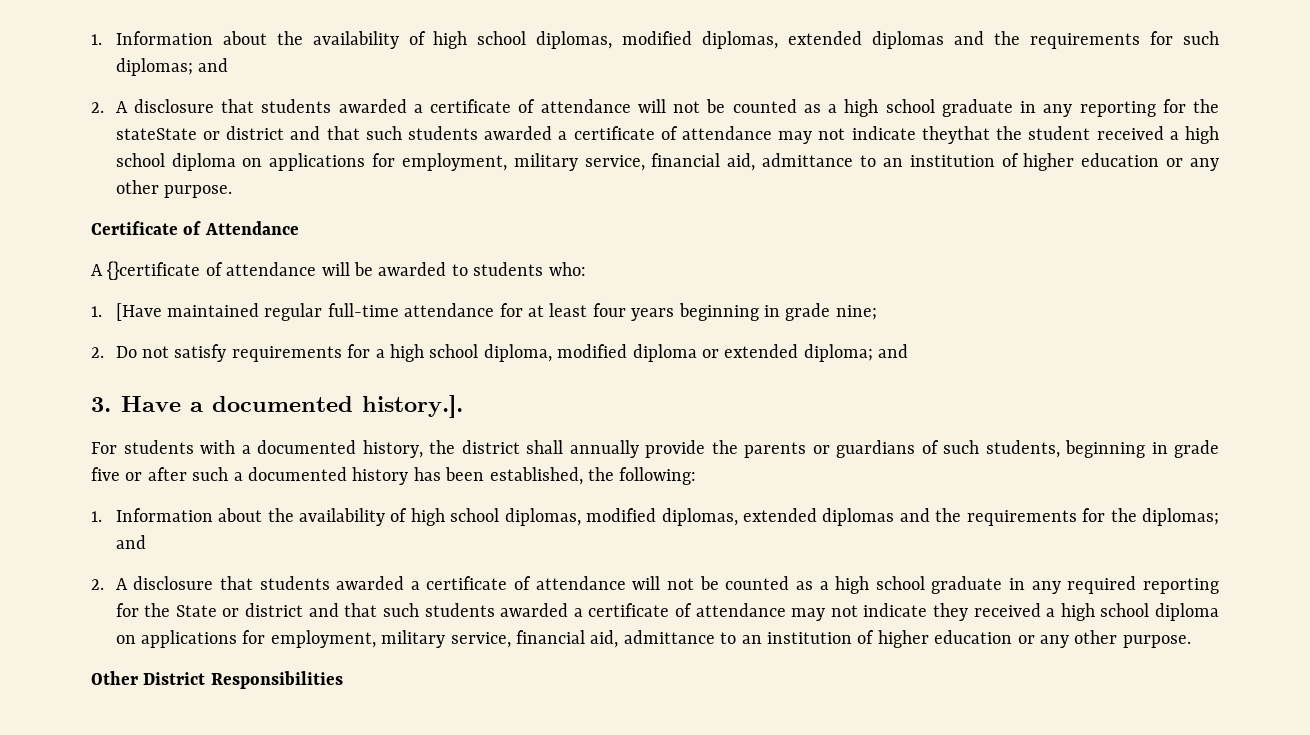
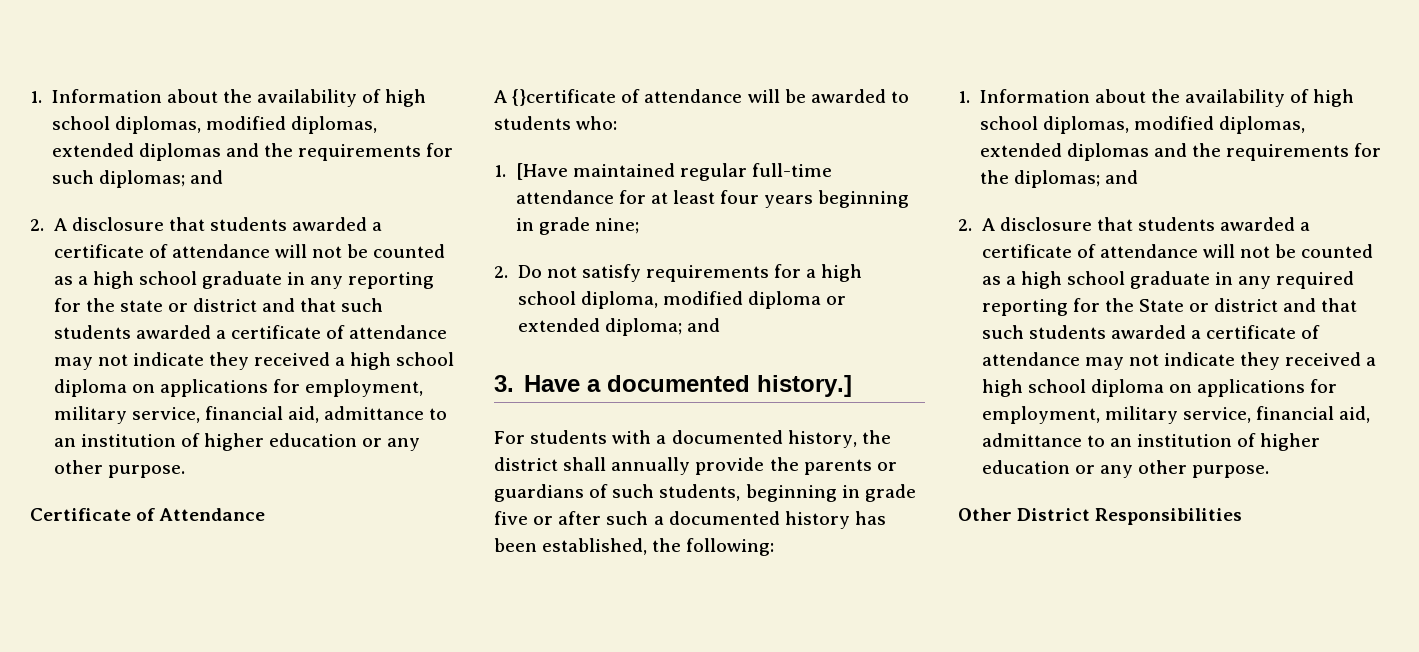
[115,128,197,140] stateState -> [119,300,163,312] state
[921,126,1091,144] theythat the student -> [208,352,249,370] they
[362,395,463,418] history.]. -> [756,375,852,397] history.]

